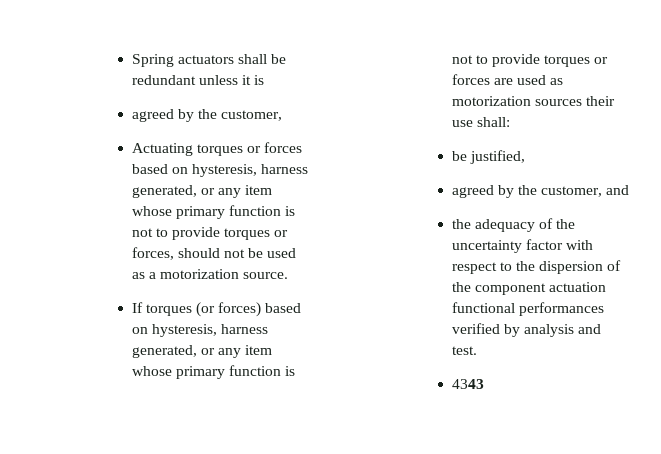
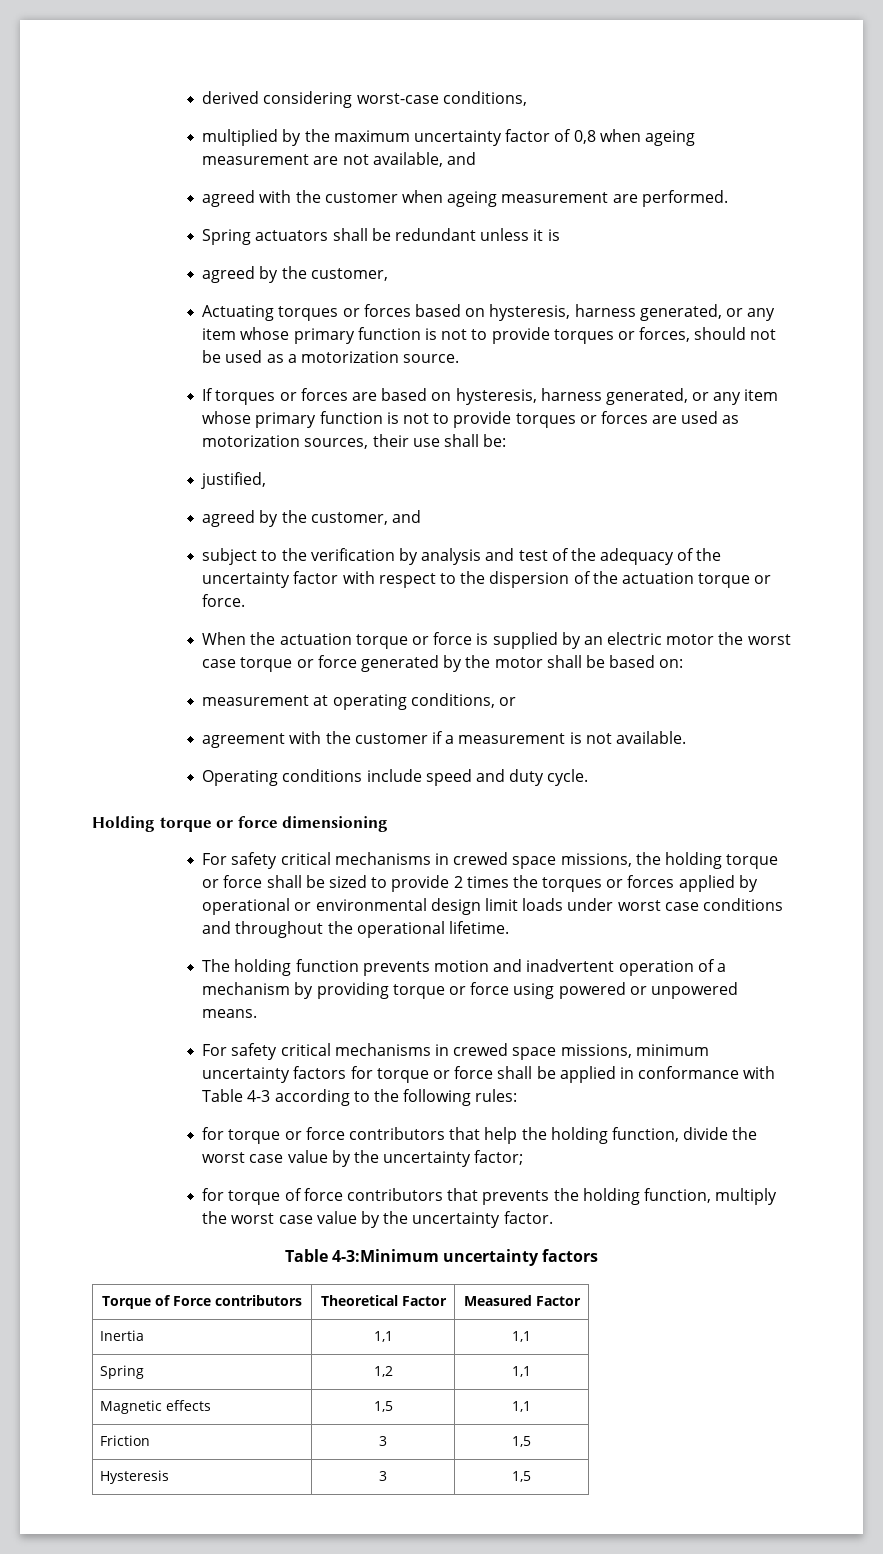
(131, 60) none -> [202,91,527,108] [202,129,695,146] [202,152,476,167] [202,190,728,207] derived considering worst-case conditions, // multiplied by the maximum uncertainty factor of 0,8 when ageing measurement are not available, and // agreed with the customer when ageing measurement are performed. //
[196,302,262,317] (or forces) -> [279,388,377,401] or forces are
[534,99,582,106] sources -> [304,438,369,449] sources,
[476,117,510,127] [451,151,467,161] shall: // be -> [443,434,507,447] shall be: //
(630, 190) none -> [202,548,569,565] subject to the verification by analysis and test of
[474,282,607,295] [451,302,604,316] [451,323,602,337] [451,346,477,355] [451,379,484,389] component actuation functional performances verified by analysis and test. // 4343 -> [621,572,772,588] [202,594,246,607] [202,632,791,649] [202,655,684,672] [202,693,516,710] [202,731,686,748] [202,769,589,786] [92,816,389,832] [202,852,779,869] [202,875,758,892] [202,898,783,915] [202,921,509,938] [202,959,726,976] [202,982,738,999] [202,1009,258,1018] [202,1043,709,1060] [202,1066,776,1083] [202,1089,518,1106] [202,1127,758,1144] [202,1150,524,1167] [202,1188,778,1205] [202,1211,553,1228] [284,1249,599,1266] [102,1295,302,1309] [320,1295,447,1306] [463,1295,581,1306] [100,1330,145,1341] [373,1331,393,1342] [512,1331,531,1342] [100,1365,145,1379] [373,1366,393,1377] [512,1366,531,1377] [100,1400,212,1414] [373,1401,393,1412] [512,1401,531,1412] [100,1435,151,1446] [379,1436,387,1446] [512,1436,531,1447] [100,1470,170,1484] [379,1471,387,1481] [512,1471,531,1482] actuation torque or force. // When the actuation torque or force is supplied by an electric motor the worst case torque or force generated by the motor shall be based on: // measurement at operating conditions, or // agreement with the customer if a measurement is not available. // Operating conditions include speed and duty cycle. // Holding torque or force dimensioning // For safety critical mechanisms in crewed space missions, the holding torque or force shall be sized to provide 2 times the torques or forces applied by operational or environmental design limit loads under worst case conditions and throughout the operational lifetime. // The holding function prevents motion and inadvertent operation of a mechanism by providing torque or force using powered or unpowered means. // For safety critical mechanisms in crewed space missions, minimum uncertainty factors for torque or force shall be applied in conformance with Table 4-3 according to the following rules: // for torque or force contributors that help the holding function, divide the worst case value by the uncertainty factor; // for torque of force contributors that prevents the holding function, multiply the worst case value by the uncertainty factor. // Table 4-3:Minimum uncertainty factors // Torque of Force contributors | Theoretical Factor | Measured Factor // Inertia | 1,1 | 1,1 // Spring | 1,2 | 1,1 // Magnetic effects | 1,5 | 1,1 // Friction | 3 | 1,5 // Hysteresis | 3 | 1,5

